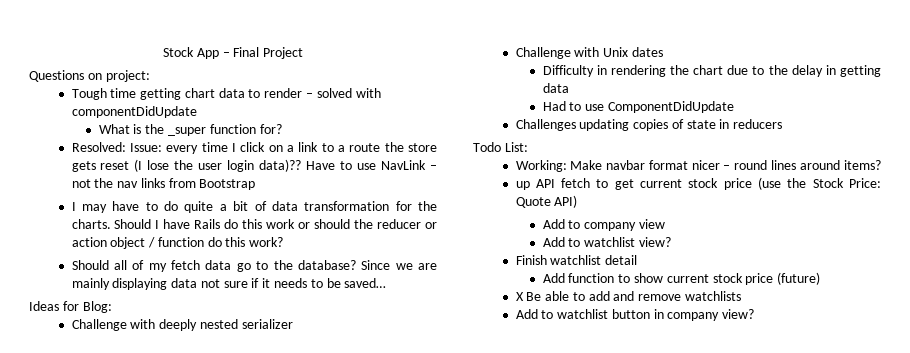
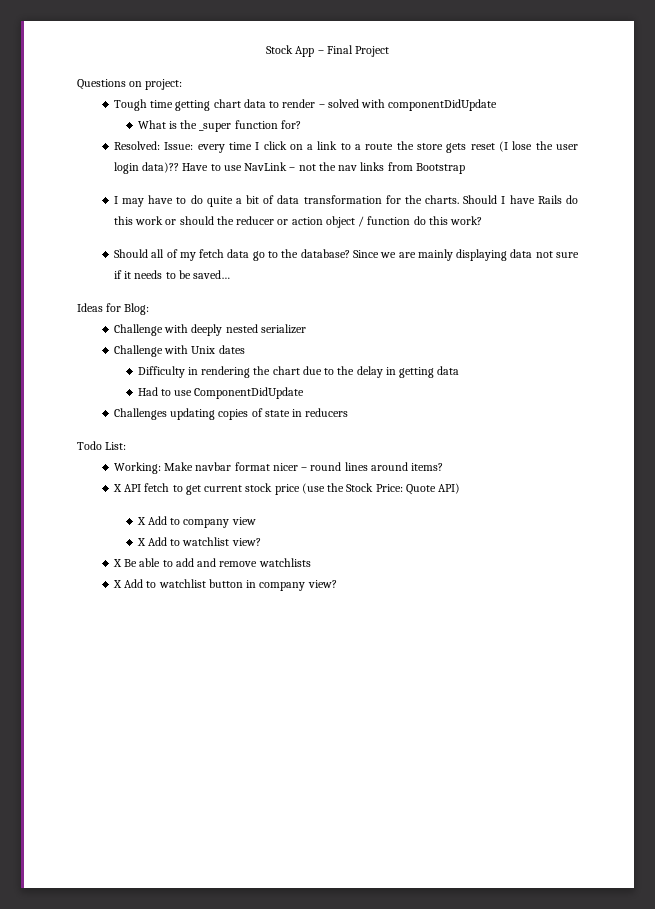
[515,181,530,190] up -> [112,484,122,492] X
(578, 201) none -> [136,517,146,525] X
(665, 224) none -> [136,538,146,546] X
[515,255,638,265] [542,272,821,285] // Finish watchlist detail // Add function to show current stock price (future) -> (261, 542) none
(741, 296) none -> [112,580,122,588] X

